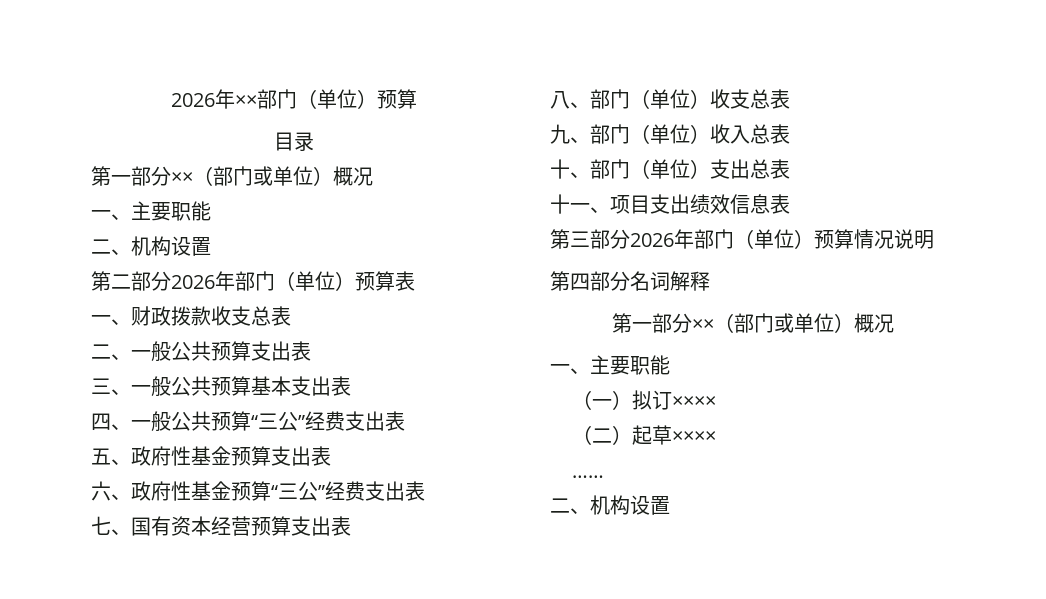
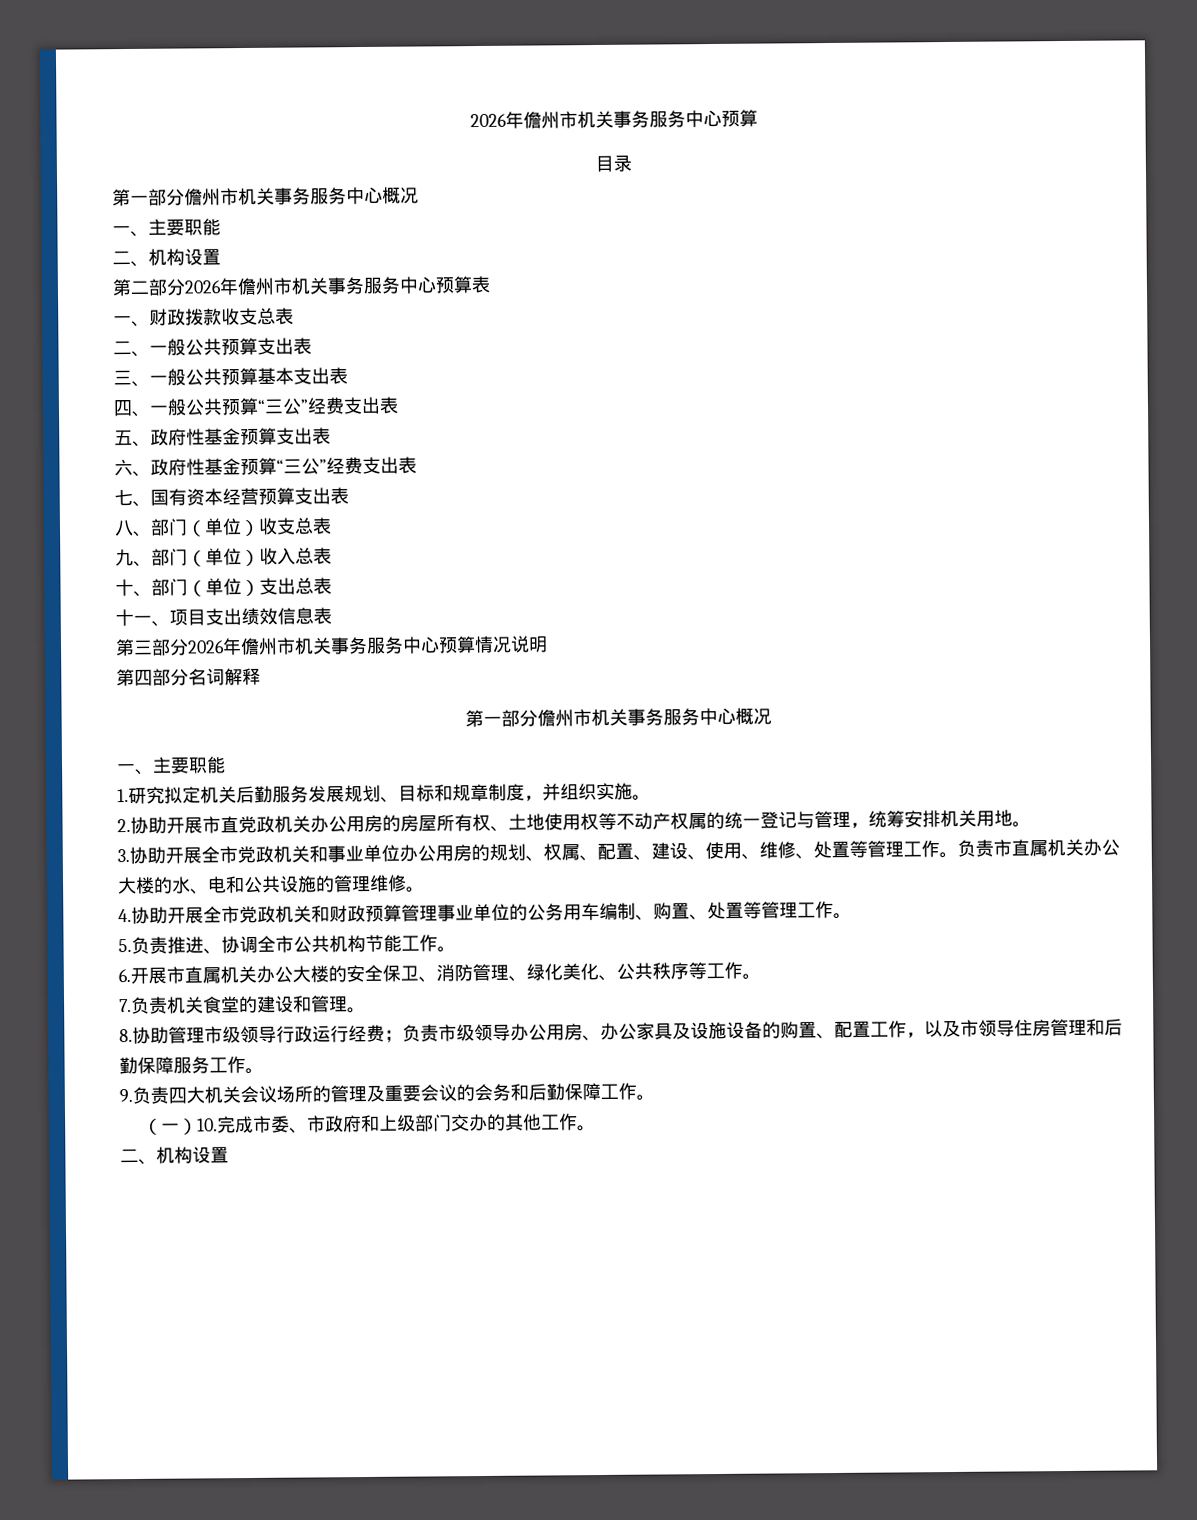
[170,89,377,109] 2026年××部门（单位） -> [469,109,722,129] 2026年儋州市机关事务服务中心
[171,166,333,186] ××（部门或单位） -> [184,186,383,206] 儋州市机关事务服务中心
[235,271,355,291] 部门（单位） -> [237,276,437,296] 儋州市机关事务服务中心
[694,229,814,249] 部门（单位） -> [240,636,440,656] 儋州市机关事务服务中心
[691,313,894,333] [550,355,670,375] [572,390,717,410] [572,425,717,445] [572,475,605,478] ××（部门或单位）概况 // 一、主要职能 // （一）拟订×××× // （二）起草×××× // …… -> [537,707,772,727] [117,756,226,775] [117,782,651,805] [117,809,1031,835] [117,838,1120,865] [117,874,425,895] [118,900,852,925] [118,934,456,955] [118,961,761,985] [119,995,366,1015] [119,1018,1123,1044] [119,1056,264,1075] [119,1082,655,1104] [142,1113,596,1135] 儋州市机关事务服务中心概况 // 一、主要职能 // 1.研究拟定机关后勤服务发展规划、目标和规章制度，并组织实施。 // 2.协助开展市直党政机关办公用房的房屋所有权、土地使用权等不动产权属的统一登记与管理，统筹安排机关用地。 // 3.协助开展全市党政机关和事业单位办公用房的规划、权属、配置、建设、使用、维修、处置等管理工作。负责市直属机关办公大楼的水、电和公共设施的管理维修。 // 4.协助开展全市党政机关和财政预算管理事业单位的公务用车编制、购置、处置等管理工作。 // 5.负责推进、协调全市公共机构节能工作。 // 6.开展市直属机关办公大楼的安全保卫、消防管理、绿化美化、公共秩序等工作。 // 7.负责机关食堂的建设和管理。 // 8.协助管理市级领导行政运行经费；负责市级领导办公用房、办公家具及设施设备的购置、配置工作，以及市领导住房管理和后勤保障服务工作。 // 9.负责四大机关会议场所的管理及重要会议的会务和后勤保障工作。 // （一）10.完成市委、市政府和上级部门交办的其他工作。

